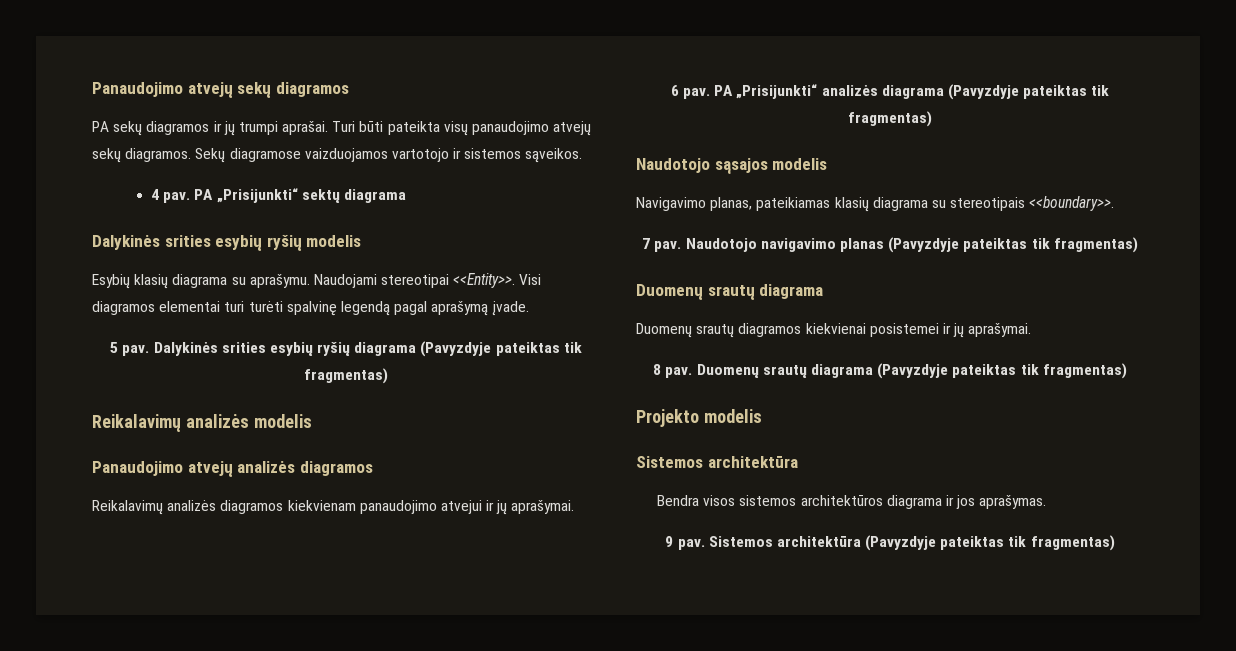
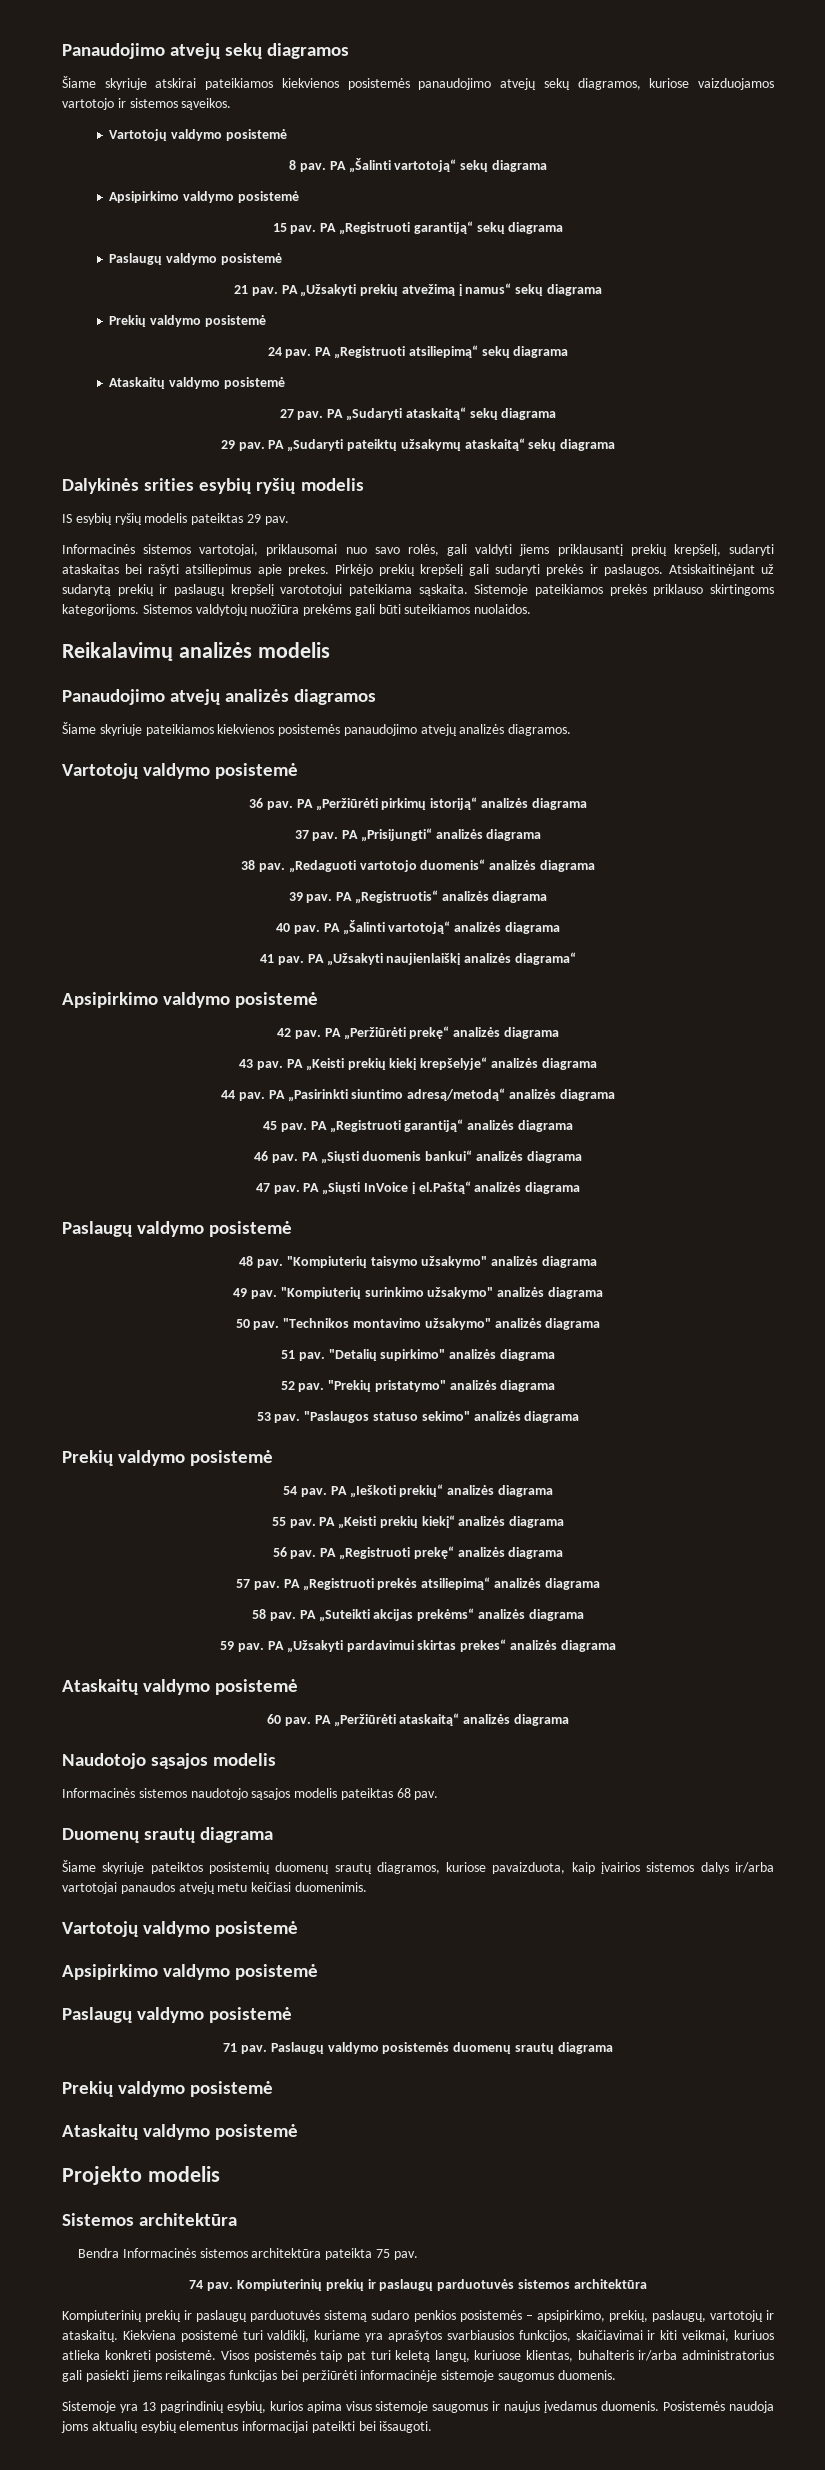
[92,121,592,136] [92,148,301,163] PA sekų diagramos ir jų trumpi aprašai. Turi būti pateikta visų panaudojimo atvejų sekų diagramos. Sekų diagramose -> [62,76,690,90] Šiame skyriuje atskirai pateikiamos kiekvienos posistemės panaudojimo atvejų sekų diagramos, kuriose
[151,188,340,203] 4 pav. PA „Prisijunkti“ sektų -> [109,129,287,141] [289,158,547,173] [109,191,299,203] [272,221,564,235] [109,253,282,265] [233,283,603,297] [109,315,266,327] [267,345,569,359] [109,377,285,389] [279,407,557,421] [220,438,557,452] Vartotojų valdymo posistemė // 8 pav. PA „Šalinti vartotoją“ sekų diagrama // Apsipirkimo valdymo posistemė // 15 pav. PA „Registruoti garantiją“ sekų diagrama // Paslaugų valdymo posistemė // 21 pav. PA „Užsakyti prekių atvežimą į namus“ sekų diagrama // Prekių valdymo posistemė // 24 pav. PA „Registruoti atsiliepimą“ sekų diagrama // Ataskaitų valdymo posistemė // 27 pav. PA „Sudaryti ataskaitą“ sekų diagrama // 29 pav. PA „Sudaryti pateiktų užsakymų ataskaitą“ sekų
[92,273,542,289] [92,301,530,316] [110,341,582,357] [304,368,388,384] Esybių klasių diagrama su aprašymu. Naudojami stereotipai <<Entity>>. Visi diagramos elementai turi turėti spalvinę legendą pagal aprašymą įvade. // 5 pav. Dalykinės srities esybių ryšių diagrama (Pavyzdyje pateiktas tik fragmentas) -> [62,513,289,525] [62,544,774,556] [62,564,774,576] [62,584,774,596] [62,604,532,616] IS esybių ryšių modelis pateiktas 29 pav. // Informacinės sistemos vartotojai, priklausomai nuo savo rolės, gali valdyti jiems priklausantį prekių krepšelį, sudaryti ataskaitas bei rašyti atsiliepimus apie prekes. Pirkėjo prekių krepšelį gali sudaryti prekės ir paslaugos. Atsiskaitinėjant už sudarytą prekių ir paslaugų krepšelį varototojui pateikiama sąskaita. Sistemoje pateikiamos prekės priklauso skirtingoms kategorijoms. Sistemos valdytojų nuožiūra prekėms gali būti suteikiamos nuolaidos.
[92,500,575,515] [670,84,1110,100] [848,111,932,127] [636,158,828,174] [636,196,1115,212] [642,237,1138,253] [636,284,824,300] [636,323,1032,338] [653,363,1127,379] Reikalavimų analizės diagramos kiekvienam panaudojimo atvejui ir jų aprašymai. // 6 pav. PA „Prisijunkti“ analizės diagrama (Pavyzdyje pateiktas tik fragmentas) // Naudotojo sąsajos modelis // Navigavimo planas, pateikiamas klasių diagrama su stereotipais <<boundary>>. // 7 pav. Naudotojo navigavimo planas (Pavyzdyje pateiktas tik fragmentas) // Duomenų srautų diagrama // Duomenų srautų diagramos kiekvienai posistemei ir jų aprašymai. // 8 pav. Duomenų srautų diagrama (Pavyzdyje pateiktas tik fragmentas) -> [62,722,572,736] [62,763,299,779] [249,797,587,811] [294,828,542,842] [241,859,595,873] [288,890,548,904] [276,920,560,935] [260,952,576,966] [62,992,319,1008] [277,1026,559,1040] [239,1057,597,1071] [221,1088,615,1102] [263,1119,573,1133] [254,1150,582,1164] [255,1181,581,1195] [62,1221,293,1237] [239,1256,597,1268] [233,1287,603,1299] [235,1318,601,1330] [281,1349,555,1361] [280,1380,556,1392] [256,1411,580,1423] [62,1450,274,1466] [283,1484,553,1498] [271,1515,565,1529] [272,1546,564,1560] [236,1577,600,1591] [252,1608,584,1622] [220,1639,616,1653] [62,1679,299,1695] [267,1713,569,1727] [62,1753,277,1769] [62,1788,439,1800] [62,1827,274,1843] [62,1860,774,1874] [62,1882,367,1894] [62,1921,299,1937] [62,1964,319,1980] [62,2007,293,2023] [223,2042,613,2054] [62,2081,274,2097] [62,2124,299,2140] Šiame skyriuje pateikiamos kiekvienos posistemės panaudojimo atvejų analizės diagramos. // Vartotojų valdymo posistemė // 36 pav. PA „Peržiūrėti pirkimų istoriją“ analizės diagrama // 37 pav. PA „Prisijungti“ analizės diagrama // 38 pav. „Redaguoti vartotojo duomenis“ analizės diagrama // 39 pav. PA „Registruotis“ analizės diagrama // 40 pav. PA „Šalinti vartotoją“ analizės diagrama // 41 pav. PA „Užsakyti naujienlaiškį analizės diagrama“ // Apsipirkimo valdymo posistemė // 42 pav. PA „Peržiūrėti prekę“ analizės diagrama // 43 pav. PA „Keisti prekių kiekį krepšelyje“ analizės diagrama // 44 pav. PA „Pasirinkti siuntimo adresą/metodą“ analizės diagrama // 45 pav. PA „Registruoti garantiją“ analizės diagrama // 46 pav. PA „Siųsti duomenis bankui“ analizės diagrama // 47 pav. PA „Siųsti InVoice į el.Paštą“ analizės diagrama // Paslaugų valdymo posistemė // 48 pav. "Kompiuterių taisymo užsakymo" analizės diagrama // 49 pav. "Kompiuterių surinkimo užsakymo" analizės diagrama // 50 pav. "Technikos montavimo užsakymo" analizės diagrama // 51 pav. "Detalių supirkimo" analizės diagrama // 52 pav. "Prekių pristatymo" analizės diagrama // 53 pav. "Paslaugos statuso sekimo" analizės diagrama // Prekių valdymo posistemė // 54 pav. PA „Ieškoti prekių“ analizės diagrama // 55 pav. PA „Keisti prekių kiekį“ analizės diagrama // 56 pav. PA „Registruoti prekę“ analizės diagrama // 57 pav. PA „Registruoti prekės atsiliepimą“ analizės diagrama // 58 pav. PA „Suteikti akcijas prekėms“ analizės diagrama // 59 pav. PA „Užsakyti pardavimui skirtas prekes“ analizės diagrama // Ataskaitų valdymo posistemė // 60 pav. PA „Peržiūrėti ataskaitą“ analizės diagrama // Naudotojo sąsajos modelis // Informacinės sistemos naudotojo sąsajos modelis pateiktas 68 pav. // Duomenų srautų diagrama // Šiame skyriuje pateiktos posistemių duomenų srautų diagramos, kuriose pavaizduota, kaip įvairios sistemos dalys ir/arba vartotojai panaudos atvejų metu keičiasi duomenimis. // Vartotojų valdymo posistemė // Apsipirkimo valdymo posistemė // Paslaugų valdymo posistemė // 71 pav. Paslaugų valdymo posistemės duomenų srautų diagrama // Prekių valdymo posistemė // Ataskaitų valdymo posistemė
[703,495,1047,509] [665,535,1115,551] visos sistemos architektūros diagrama ir jos aprašymas. // 9 pav. Sistemos architektūra (Pavyzdyje pateiktas tik fragmentas) -> [122,2248,418,2260] [189,2279,647,2291] [62,2310,774,2322] [62,2330,775,2342] [62,2350,774,2362] [62,2370,616,2382] [62,2401,774,2413] [61,2421,433,2433] Informacinės sistemos architektūra pateikta 75 pav. // 74 pav. Kompiuterinių prekių ir paslaugų parduotuvės sistemos architektūra // Kompiuterinių prekių ir paslaugų parduotuvės sistemą sudaro penkios posistemės – apsipirkimo, prekių, paslaugų, vartotojų ir ataskaitų. Kiekviena posistemė turi valdiklį, kuriame yra aprašytos svarbiausios funkcijos, skaičiavimai ir kiti veikmai, kuriuos atlieka konkreti posistemė. Visos posistemės taip pat turi keletą langų, kuriuose klientas, buhalteris ir/arba administratorius gali pasiekti jiems reikalingas funkcijas bei peržiūrėti informacinėje sistemoje saugomus duomenis. // Sistemoje yra 13 pagrindinių esybių, kurios apima visus sistemoje saugomus ir naujus įvedamus duomenis. Posistemės naudoja joms aktualių esybių elementus informacijai pateikti bei išsaugoti.

